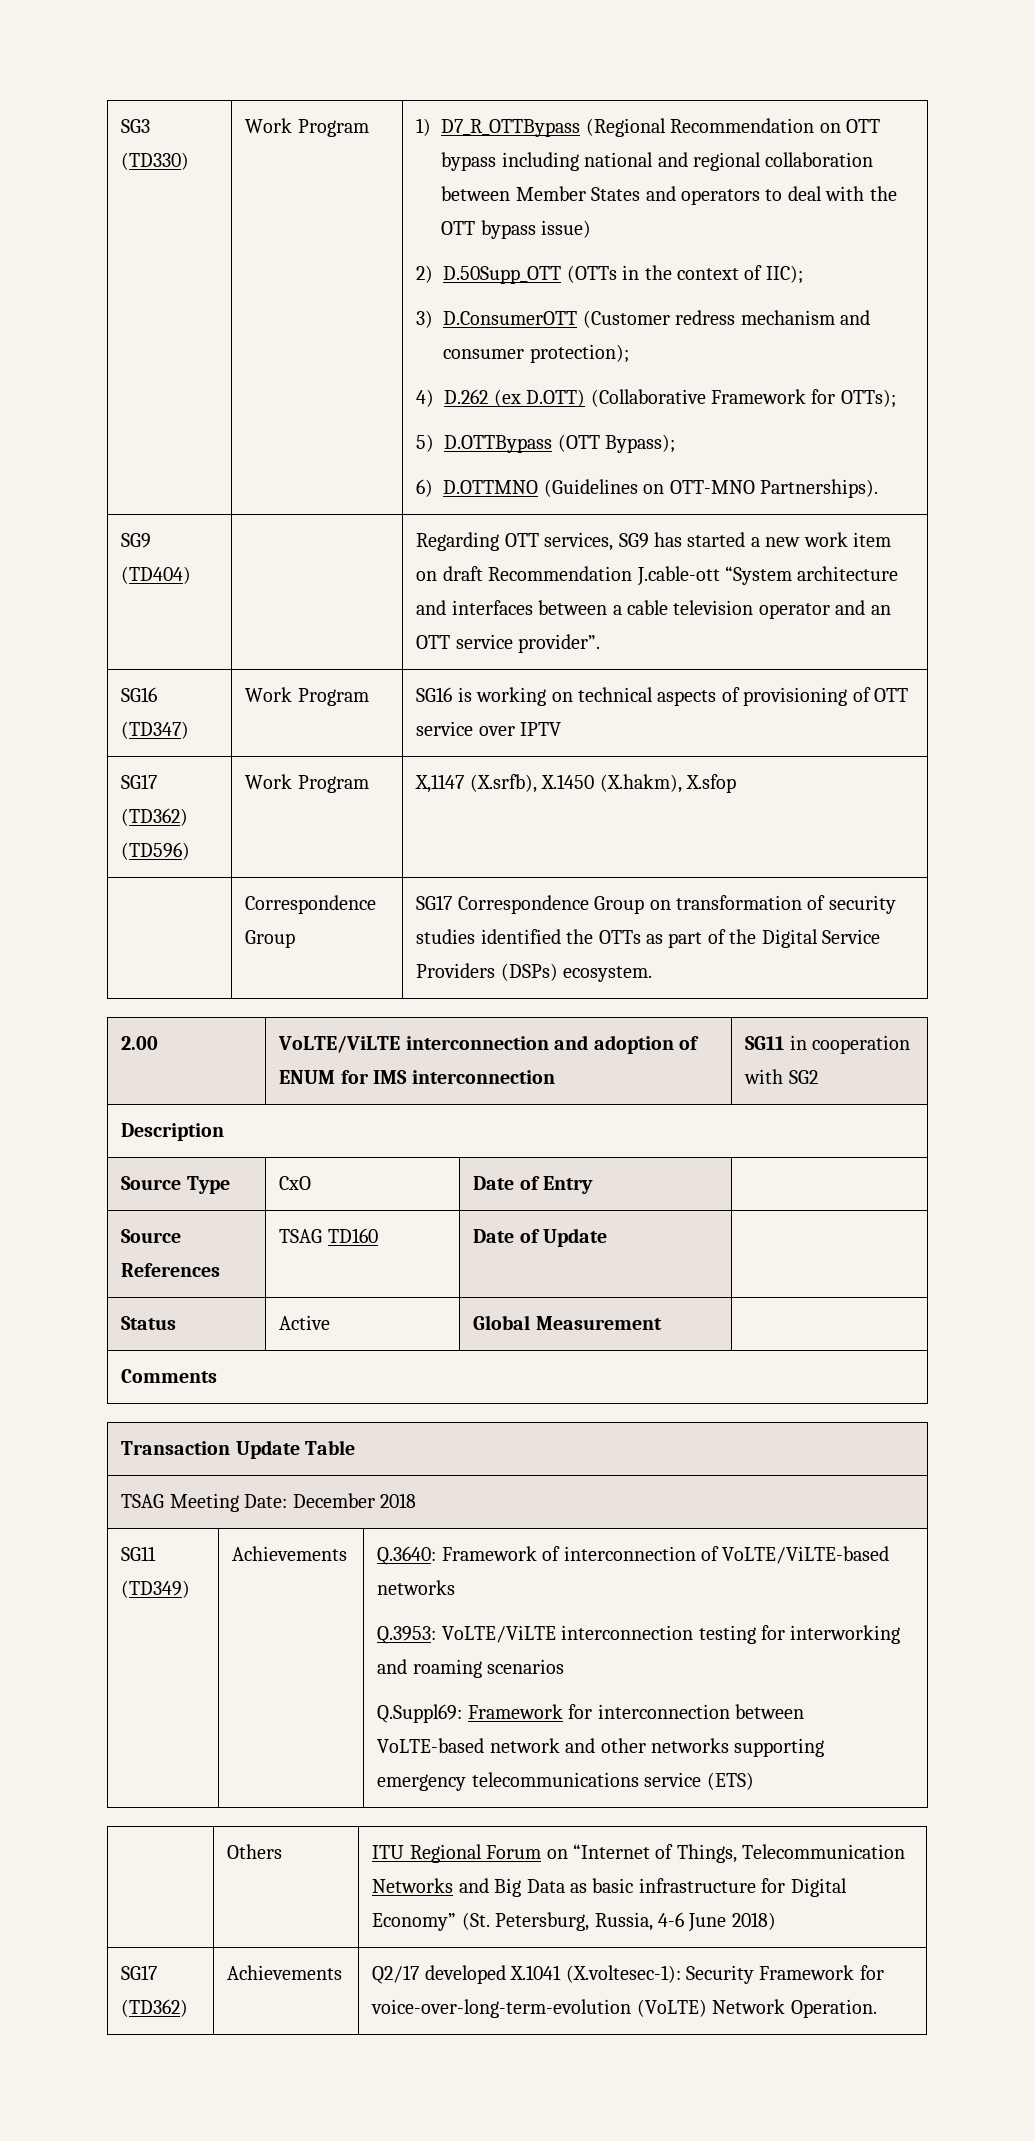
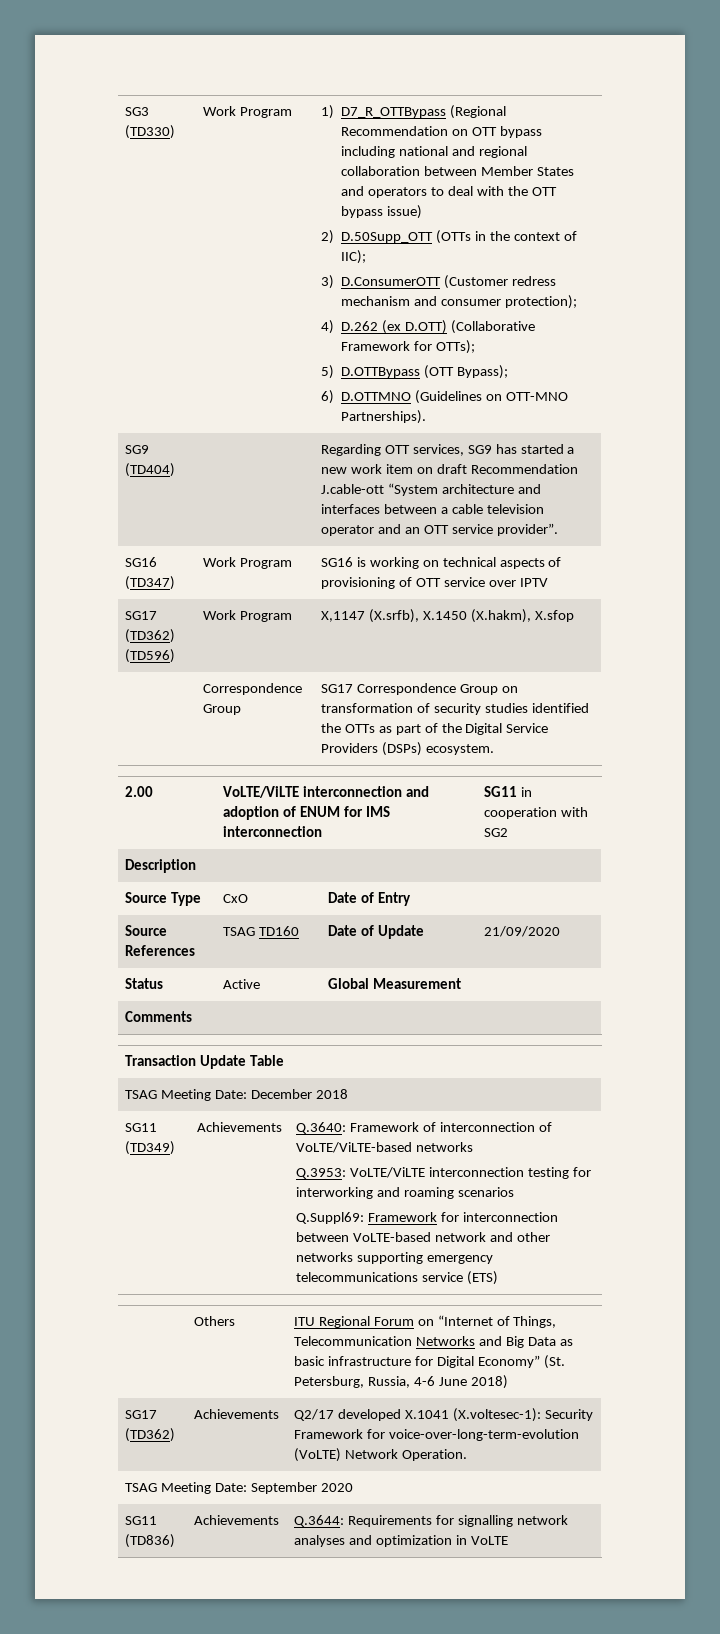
(608, 1237) none -> [483,926,560,937] 21/09/2020
(877, 2008) none -> [124,1482,353,1494] [124,1516,157,1525] [124,1534,175,1548] [193,1515,279,1525] [293,1515,568,1527] [293,1535,508,1547] // TSAG Meeting Date: September 2020 // SG11 (TD836) | Achievements | Q.3644: Requirements for signalling network analyses and optimization in VoLTE

